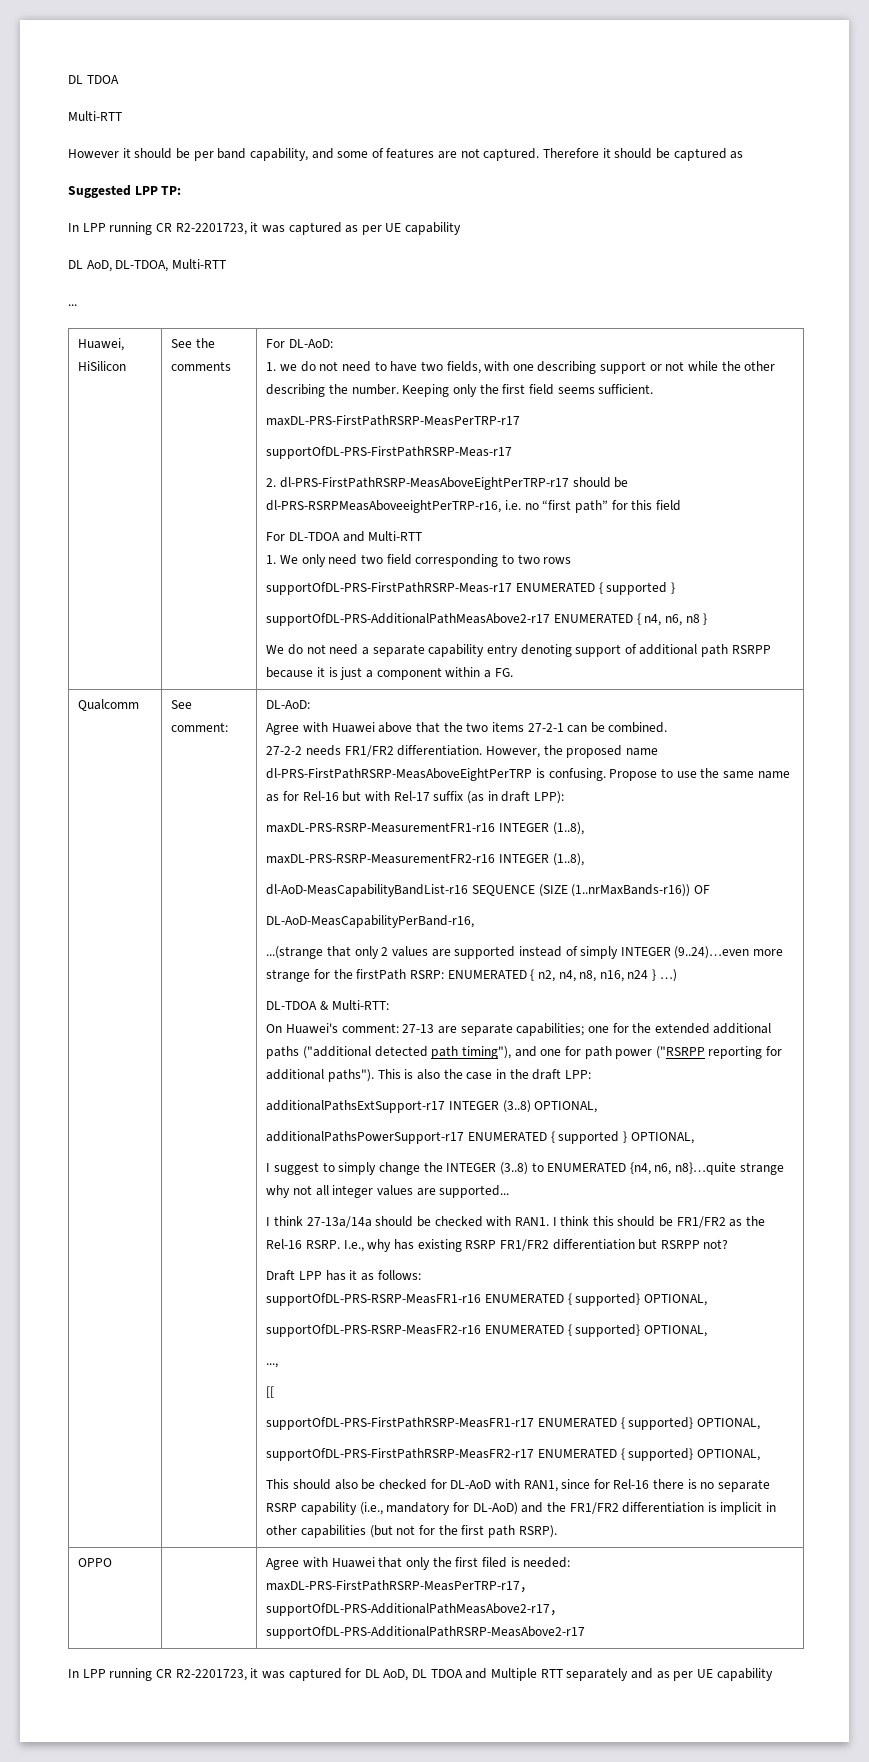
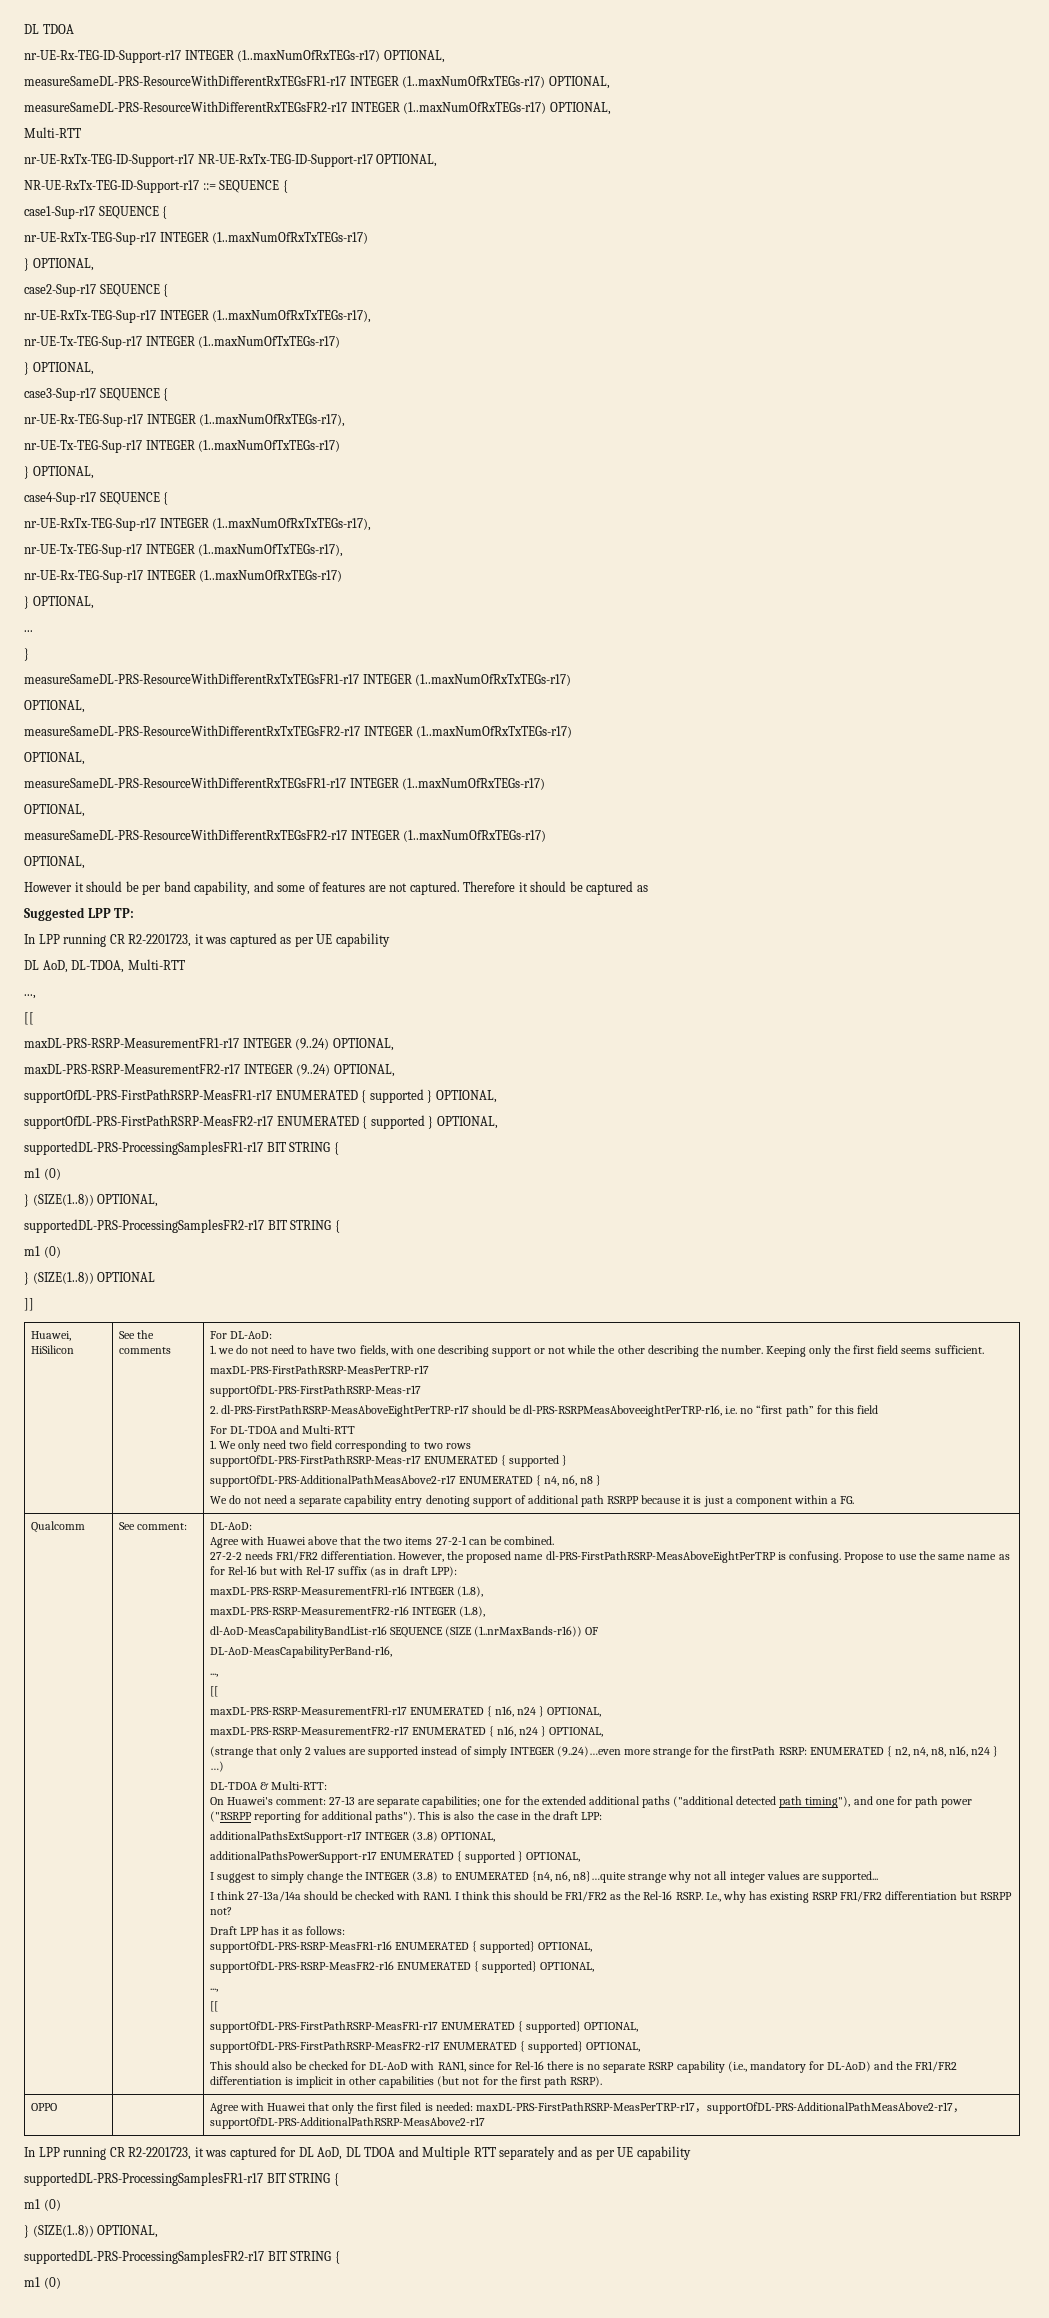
[68,111,122,121] Multi-RTT -> [24,50,445,63] [24,75,610,89] [24,101,611,115] [24,127,81,138] [24,154,438,167] [24,180,288,193] [24,206,168,219] [24,232,369,245] [24,258,94,271] [24,284,169,297] [24,310,372,323] [24,336,341,349] [24,362,94,375] [24,388,169,401] [24,414,346,427] [24,440,341,453] [24,466,94,479] [24,492,169,505] [24,518,372,531] [24,544,344,557] [24,570,343,583] [24,596,94,609] [24,630,33,632] [24,648,29,661] [24,673,572,686] [24,700,85,713] [24,725,573,738] [24,752,85,765] [24,777,546,790] [24,804,85,817] [24,829,547,842] [24,856,85,869] nr-UE-Rx-TEG-ID-Support-r17 INTEGER (1..maxNumOfRxTEGs-r17) OPTIONAL, // measureSameDL-PRS-ResourceWithDifferentRxTEGsFR1-r17 INTEGER (1..maxNumOfRxTEGs-r17) OPTIONAL, // measureSameDL-PRS-ResourceWithDifferentRxTEGsFR2-r17 INTEGER (1..maxNumOfRxTEGs-r17) OPTIONAL, // Multi-RTT // nr-UE-RxTx-TEG-ID-Support-r17 NR-UE-RxTx-TEG-ID-Support-r17 OPTIONAL, // NR-UE-RxTx-TEG-ID-Support-r17 ::= SEQUENCE { // case1-Sup-r17 SEQUENCE { // nr-UE-RxTx-TEG-Sup-r17 INTEGER (1..maxNumOfRxTxTEGs-r17) // } OPTIONAL, // case2-Sup-r17 SEQUENCE { // nr-UE-RxTx-TEG-Sup-r17 INTEGER (1..maxNumOfRxTxTEGs-r17), // nr-UE-Tx-TEG-Sup-r17 INTEGER (1..maxNumOfTxTEGs-r17) // } OPTIONAL, // case3-Sup-r17 SEQUENCE { // nr-UE-Rx-TEG-Sup-r17 INTEGER (1..maxNumOfRxTEGs-r17), // nr-UE-Tx-TEG-Sup-r17 INTEGER (1..maxNumOfTxTEGs-r17) // } OPTIONAL, // case4-Sup-r17 SEQUENCE { // nr-UE-RxTx-TEG-Sup-r17 INTEGER (1..maxNumOfRxTxTEGs-r17), // nr-UE-Tx-TEG-Sup-r17 INTEGER (1..maxNumOfTxTEGs-r17), // nr-UE-Rx-TEG-Sup-r17 INTEGER (1..maxNumOfRxTEGs-r17) // } OPTIONAL, // ... // } // measureSameDL-PRS-ResourceWithDifferentRxTxTEGsFR1-r17 INTEGER (1..maxNumOfRxTxTEGs-r17) // OPTIONAL, // measureSameDL-PRS-ResourceWithDifferentRxTxTEGsFR2-r17 INTEGER (1..maxNumOfRxTxTEGs-r17) // OPTIONAL, // measureSameDL-PRS-ResourceWithDifferentRxTEGsFR1-r17 INTEGER (1..maxNumOfRxTEGs-r17) // OPTIONAL, // measureSameDL-PRS-ResourceWithDifferentRxTEGsFR2-r17 INTEGER (1..maxNumOfRxTEGs-r17) // OPTIONAL,
[68,304,77,306] ... -> [24,994,36,999] [24,1012,34,1025] [24,1038,394,1051] [24,1064,395,1077] [24,1089,497,1103] [24,1115,498,1129] [24,1141,339,1155] [24,1168,61,1180] [24,1194,159,1207] [24,1219,340,1233] [24,1246,61,1258] [24,1272,156,1285] [24,1298,34,1311] ..., // [[ // maxDL-PRS-RSRP-MeasurementFR1-r17 INTEGER (9..24) OPTIONAL, // maxDL-PRS-RSRP-MeasurementFR2-r17 INTEGER (9..24) OPTIONAL, // supportOfDL-PRS-FirstPathRSRP-MeasFR1-r17 ENUMERATED { supported } OPTIONAL, // supportOfDL-PRS-FirstPathRSRP-MeasFR2-r17 ENUMERATED { supported } OPTIONAL, // supportedDL-PRS-ProcessingSamplesFR1-r17 BIT STRING { // m1 (0) // } (SIZE(1..8)) OPTIONAL, // supportedDL-PRS-ProcessingSamplesFR2-r17 BIT STRING { // m1 (0) // } (SIZE(1..8)) OPTIONAL // ]]
[266,946,324,959] ...(strange -> [209,1673,218,1677] [209,1686,218,1697] [209,1706,602,1717] [209,1726,604,1737] [209,1746,254,1758] ..., // [[ // maxDL-PRS-RSRP-MeasurementFR1-r17 ENUMERATED { n16, n24 } OPTIONAL, // maxDL-PRS-RSRP-MeasurementFR2-r17 ENUMERATED { n16, n24 } OPTIONAL, // (strange
(773, 1674) none -> [24,2172,339,2186] [24,2199,61,2211] [24,2225,159,2238] [24,2250,340,2264] [24,2277,61,2289] // supportedDL-PRS-ProcessingSamplesFR1-r17 BIT STRING { // m1 (0) // } (SIZE(1..8)) OPTIONAL, // supportedDL-PRS-ProcessingSamplesFR2-r17 BIT STRING { // m1 (0)

